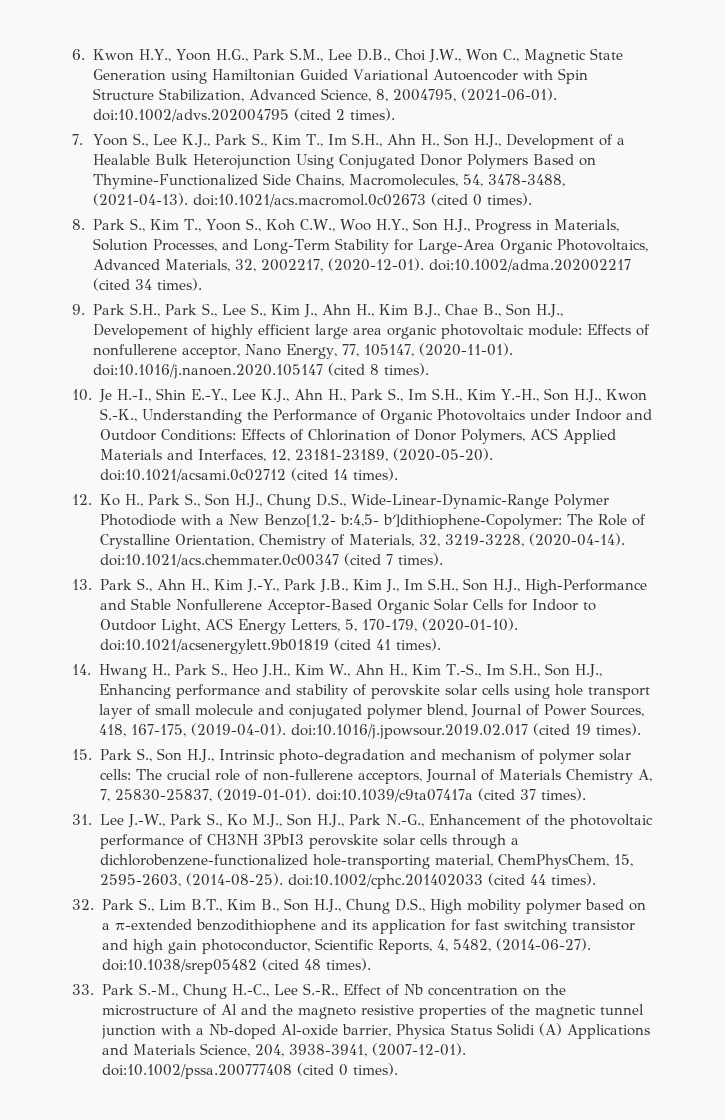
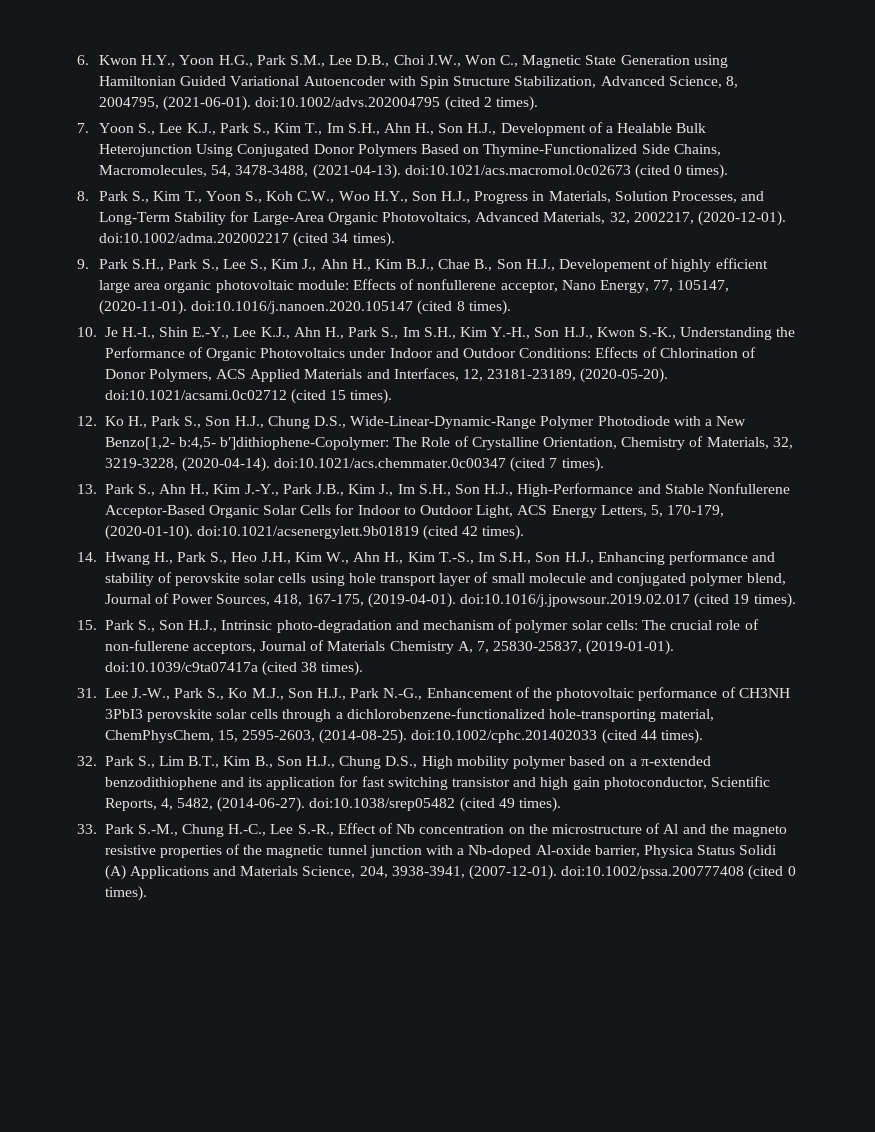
[332,469,348,480] 14 -> [330,390,347,400] 15
[375,639,391,650] 41 -> [462,526,479,536] 42
[519,789,536,800] 37 -> [301,662,318,672] 38
[303,959,321,970] 48 -> [498,798,515,808] 49

